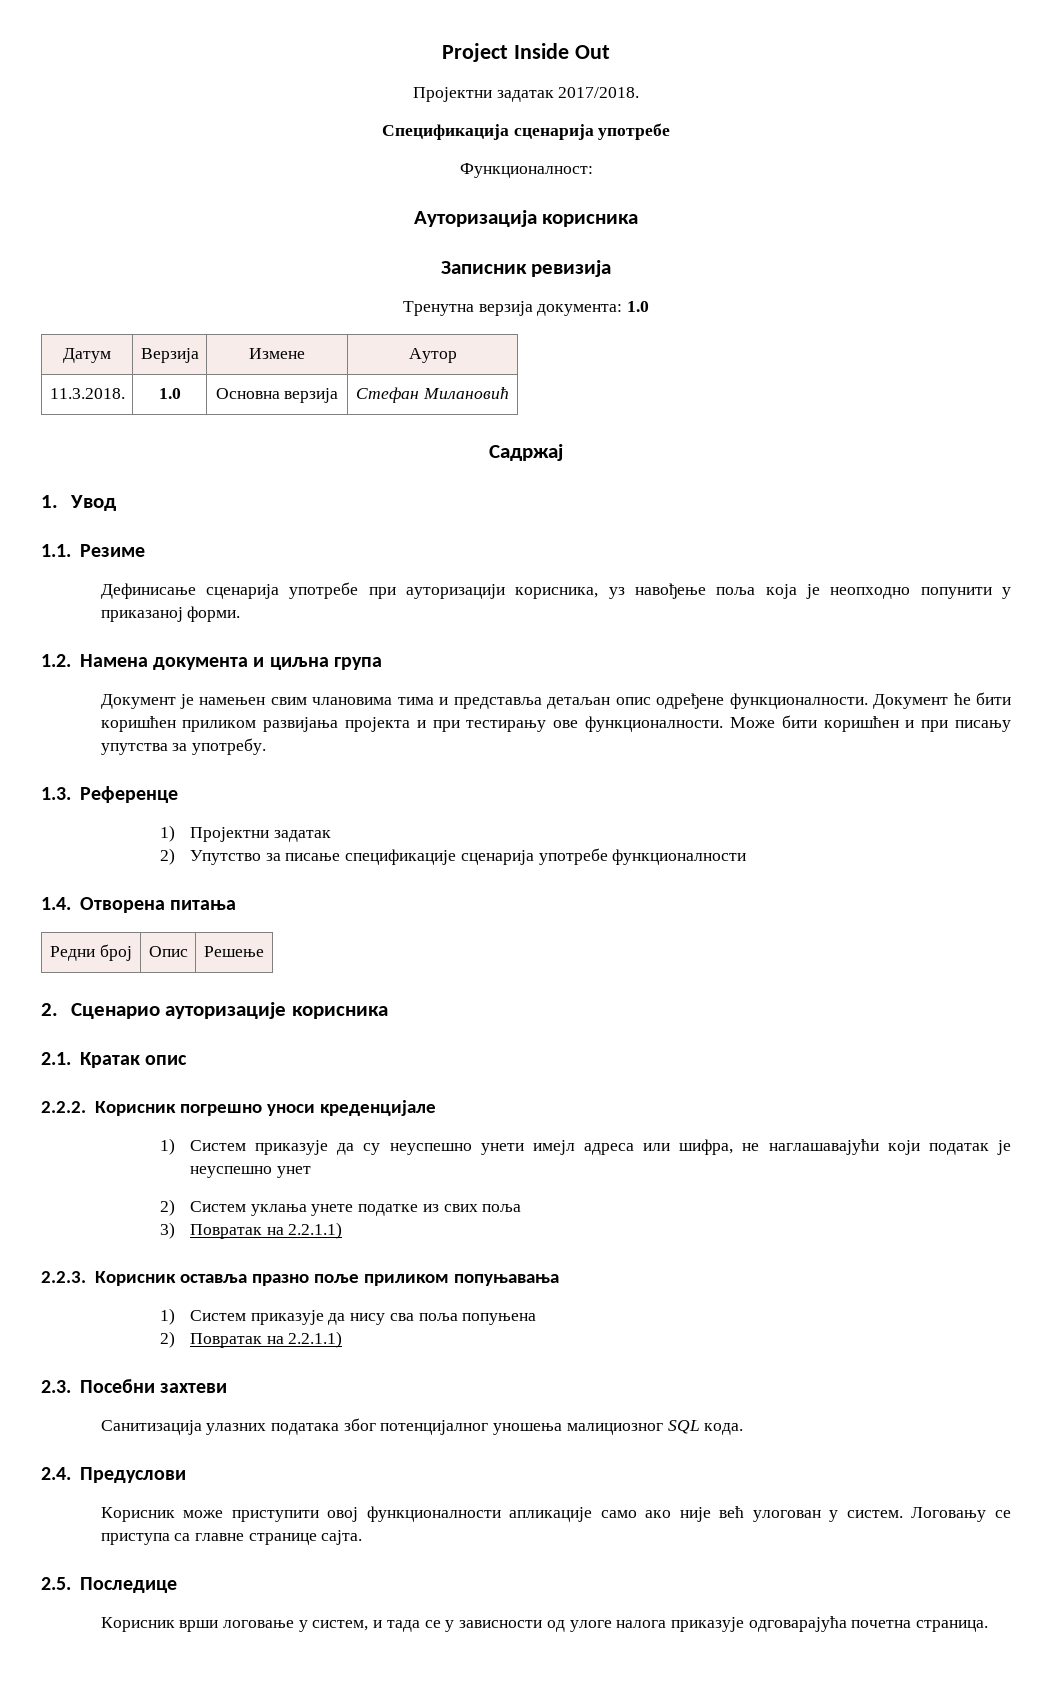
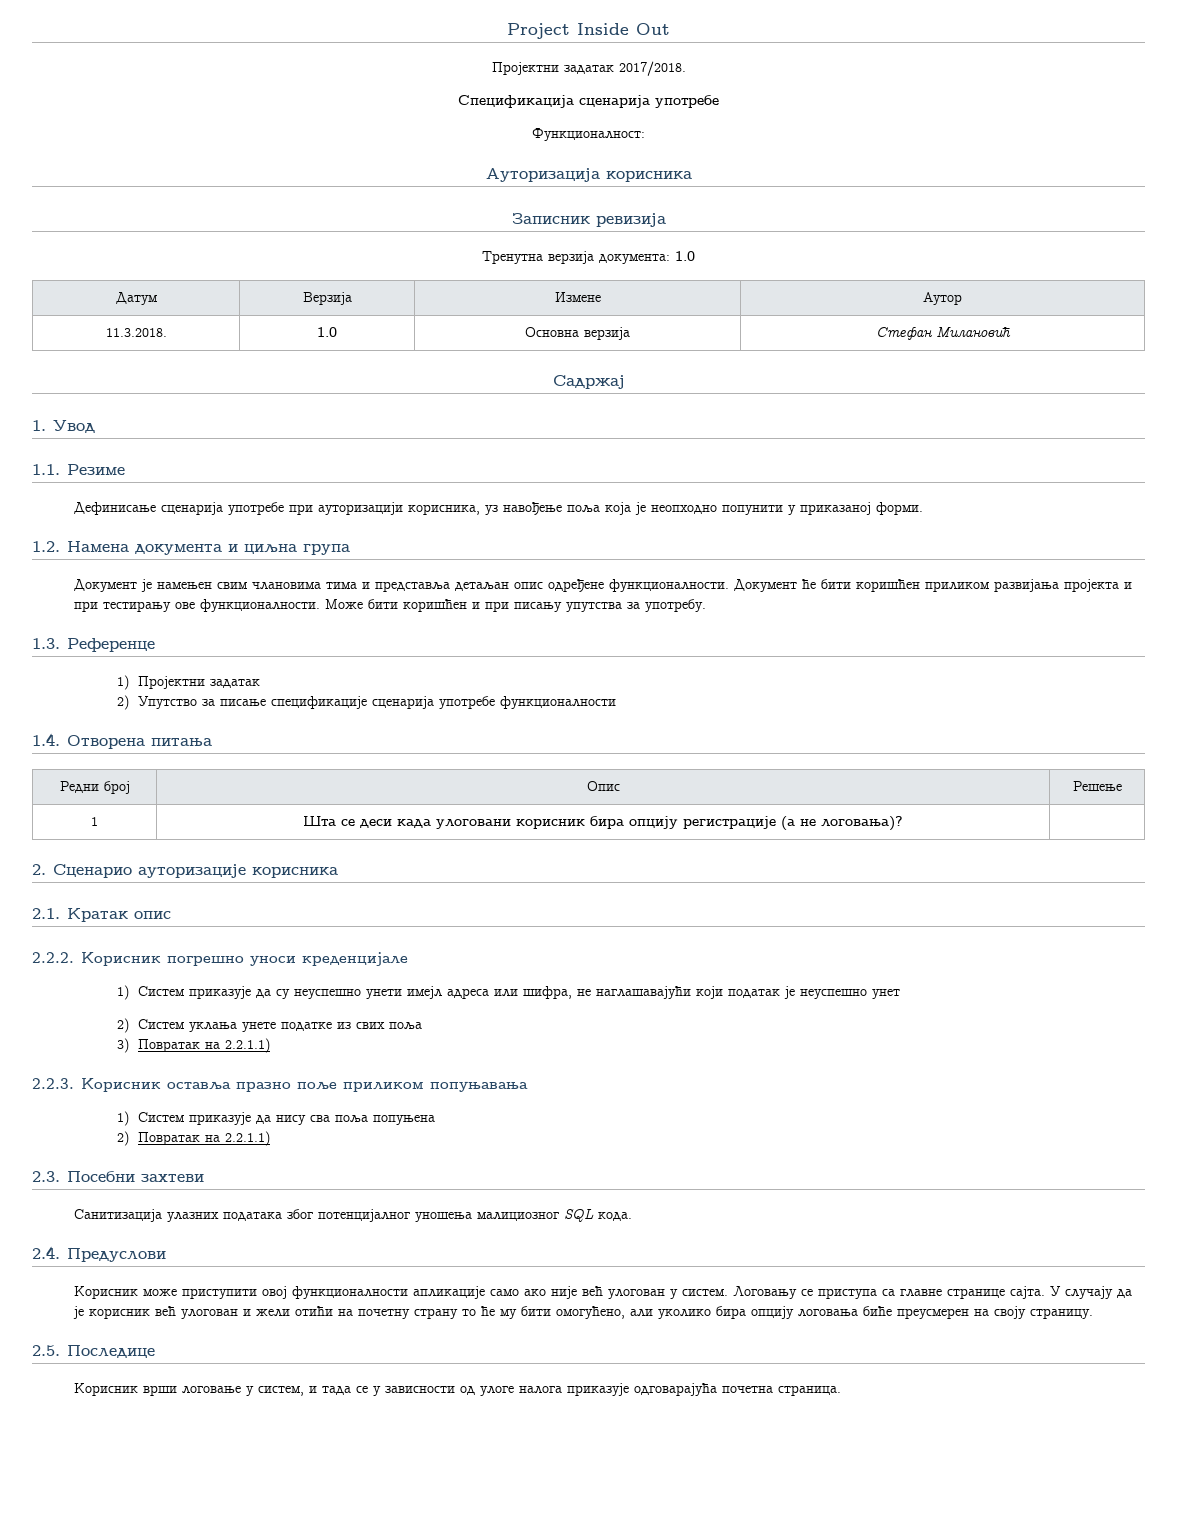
(264, 951) none -> [91,817,98,826] [303,816,903,831] // 1 | Шта се деси када улоговани корисник бира опцију регистрације (а не логовања)? |
(363, 1537) none -> [1050,1286,1133,1299] [73,1306,1094,1319] У случају да је корисник већ улогован и жели отићи на почетну страну то ће му бити омогућено, али уколико бира опцију логовања биће преусмерен на своју страницу.

